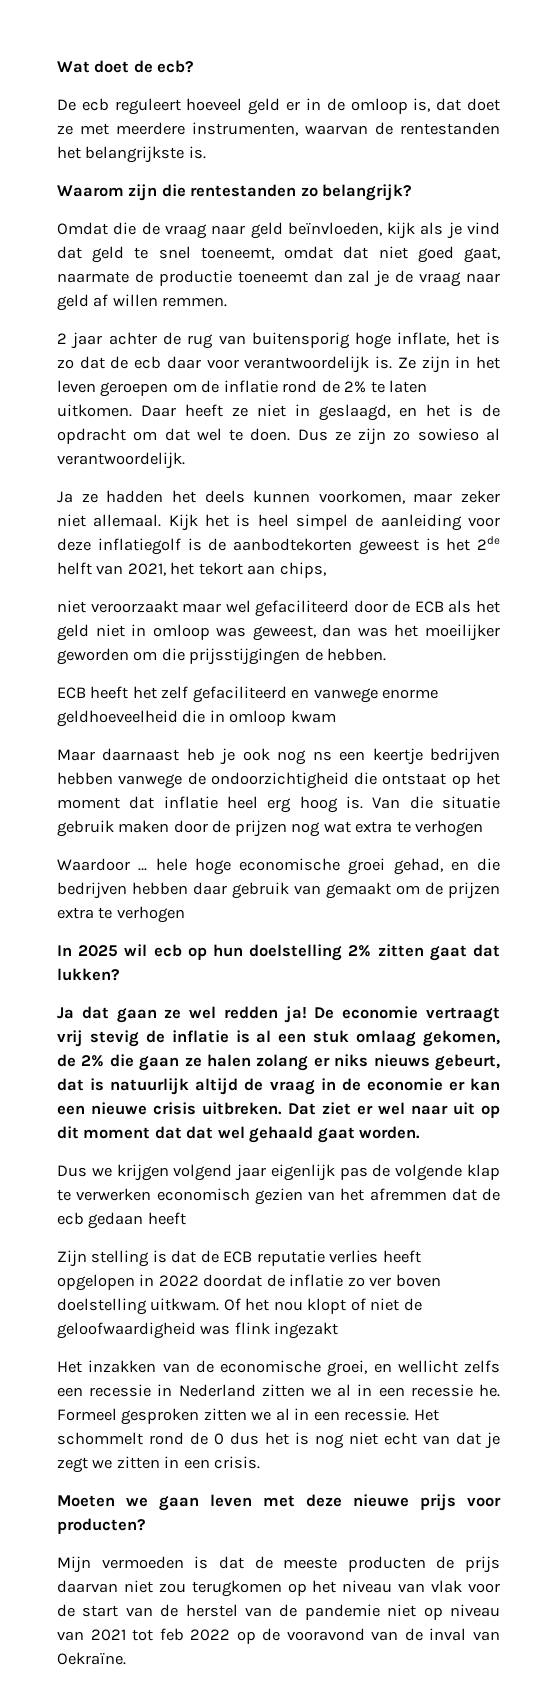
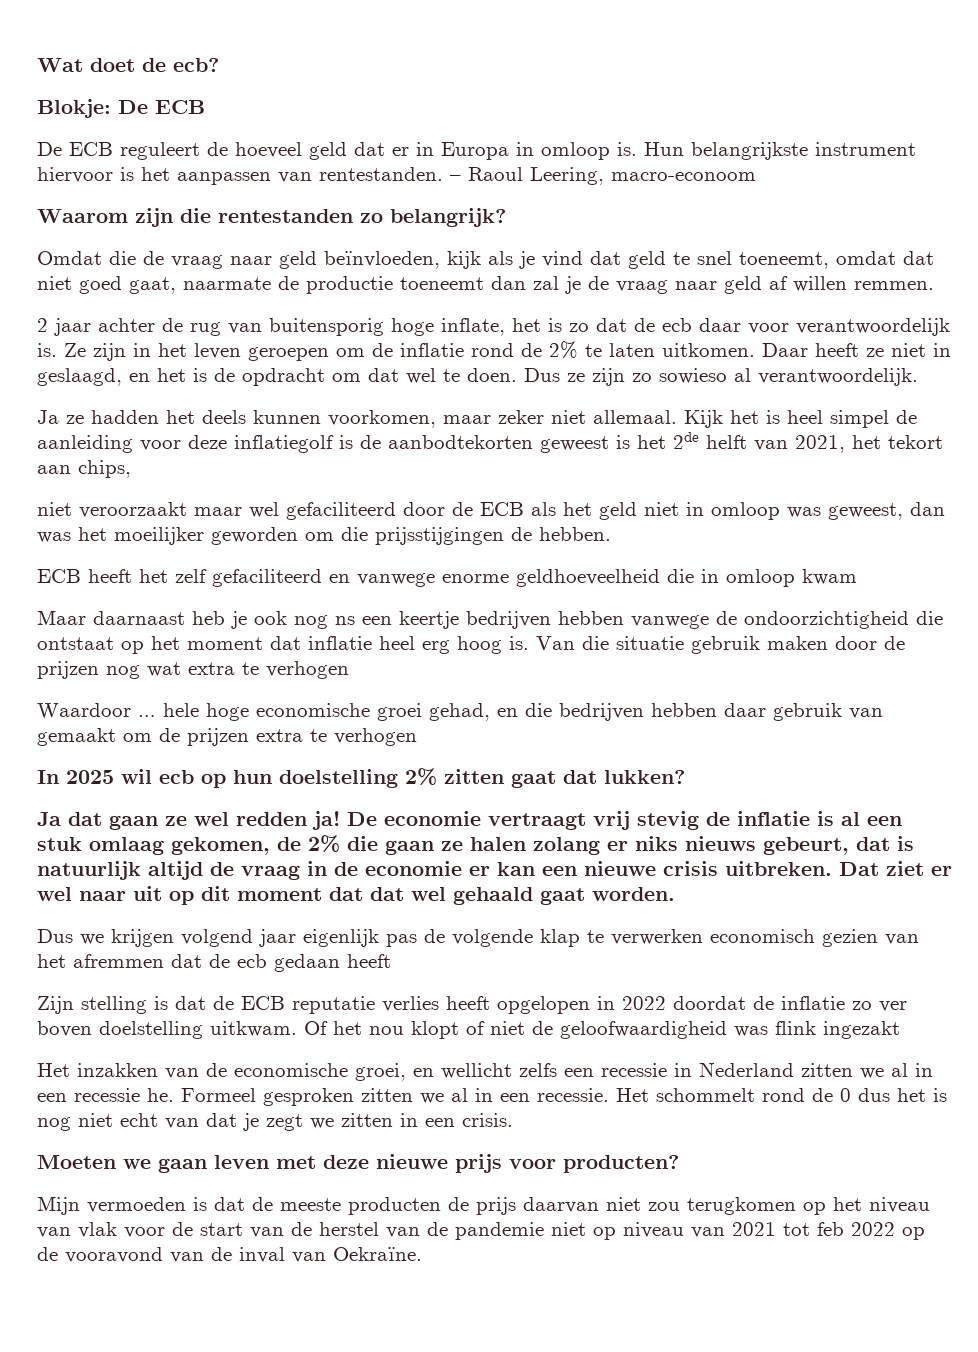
[57,98,181,115] De ecb reguleert -> [37,99,205,118] [37,142,228,160] Blokje: De ECB // De ECB reguleert de
(281, 106) none -> [354,142,385,156] dat
[326,98,500,114] [57,122,500,136] [57,146,206,163] de omloop is, dat doet ze met meerdere instrumenten, waarvan de rentestanden het belangrijkste is. -> [441,142,916,160] [37,167,756,185] Europa in omloop is. Hun belangrijkste instrument hiervoor is het aanpassen van rentestanden. – Raoul Leering, macro-econoom

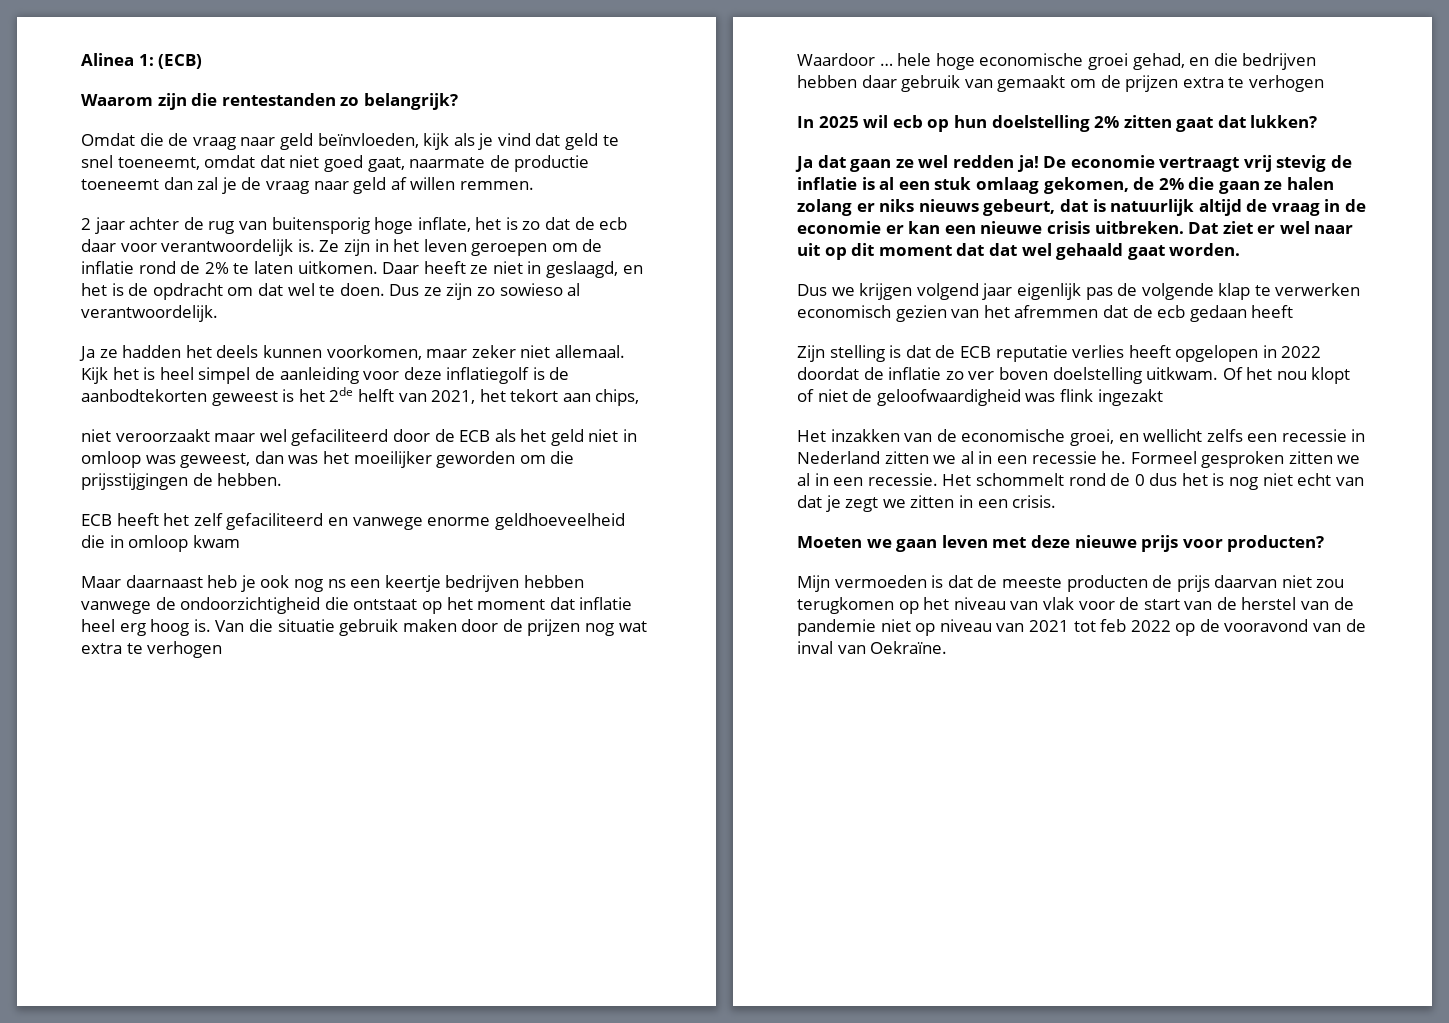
[37,58,219,72] [37,99,205,118] [37,142,916,160] [37,167,756,185] Wat doet de ecb? // Blokje: De ECB // De ECB reguleert de hoeveel geld dat er in Europa in omloop is. Hun belangrijkste instrument hiervoor is het aanpassen van rentestanden. – Raoul Leering, macro-econoom -> [81,53,203,69] Alinea 1: (ECB)

